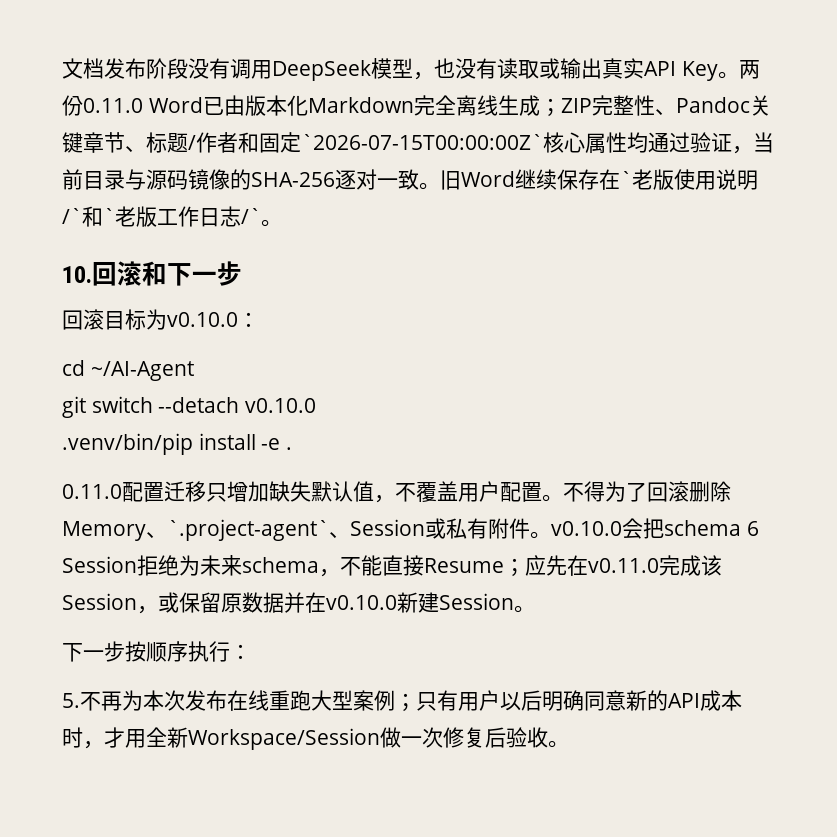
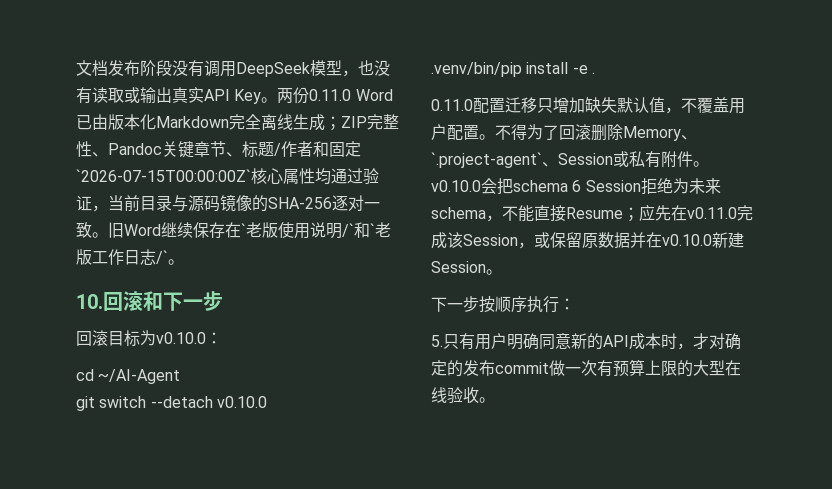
[80,690,416,712] 不再为本次发布在线重跑大型案例； -> (443, 341) none
[500,690,542,711] 以后 -> (507, 341) none
[125,727,506,750] 用全新Workspace/Session做一次修复后 -> [709,333,741,350] [431,359,741,377] [431,387,447,403] 对确定的发布commit做一次有预算上限的大型在线

